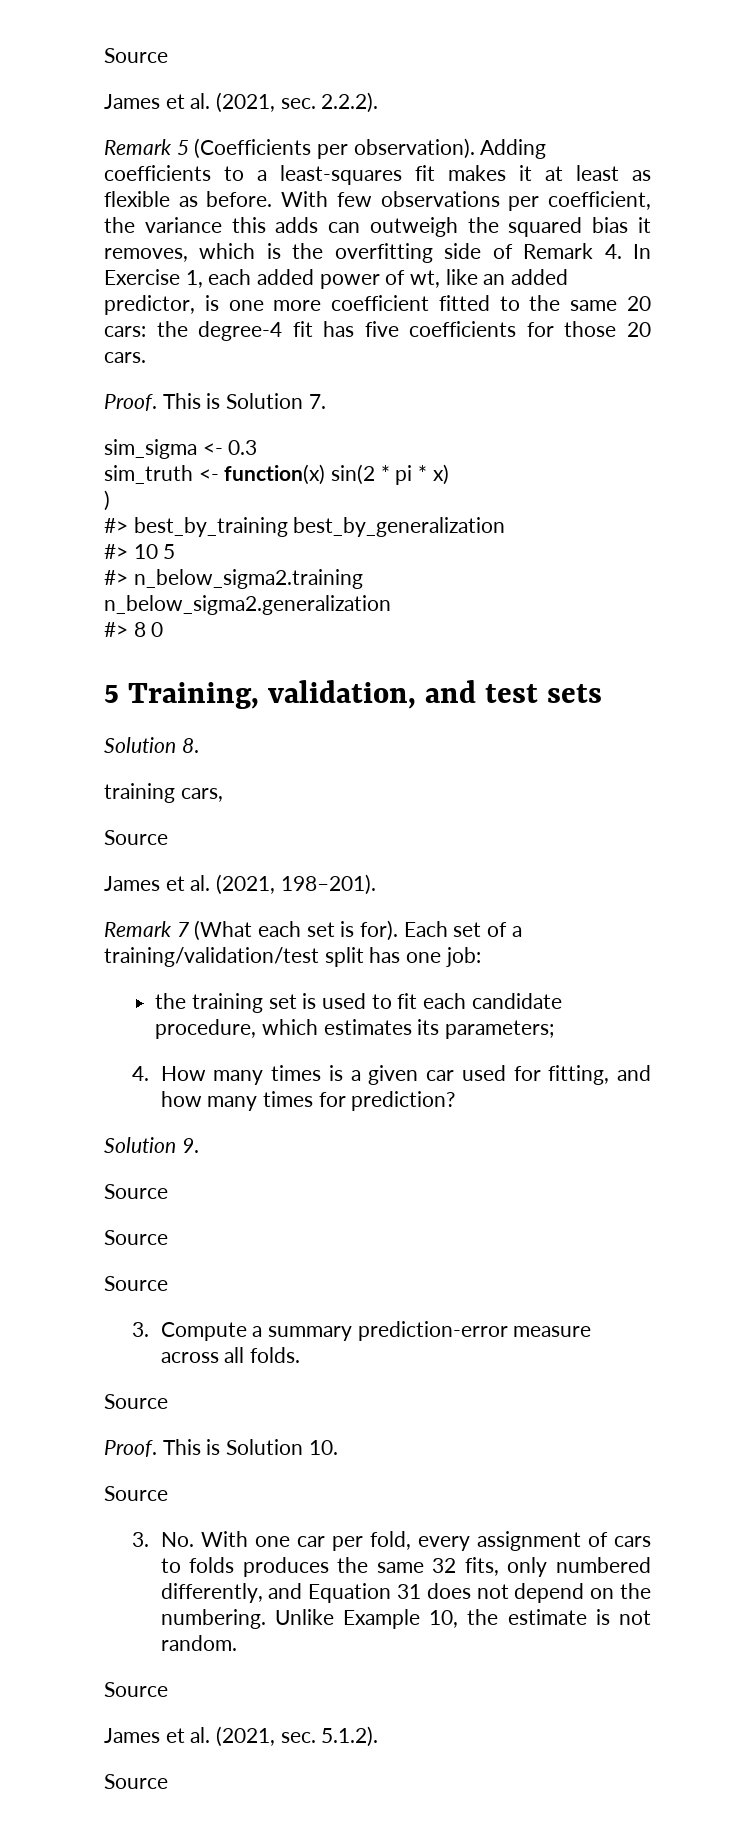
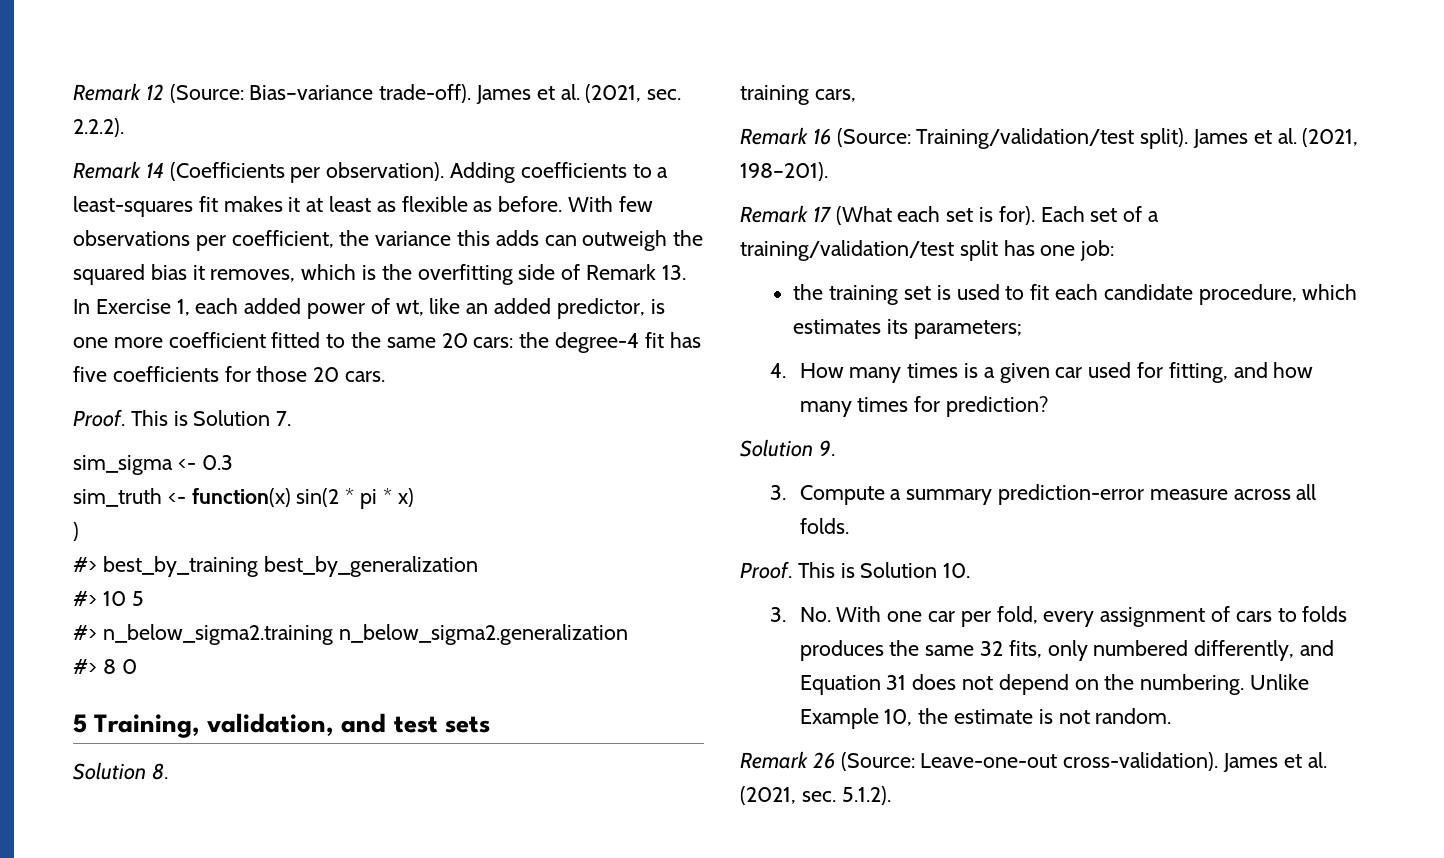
[104,48,168,63] Source // -> [73,83,472,103] Remark 12 (Source: Bias–variance trade-off).
[176,140,189,155] 5 -> [145,162,164,178] 14
[604,244,622,259] 4. -> [661,265,686,280] 13.
[104,830,168,845] Source // -> [740,127,1189,149] Remark 16 (Source: Training/validation/test split).
[176,922,189,937] 7 -> [812,206,832,222] 17
[104,1184,168,1199] [104,1230,168,1245] [104,1276,168,1291] // Source // Source // Source -> (835, 448) none
[104,1394,168,1409] // Source -> (849, 526) none
[104,1486,168,1501] // Source -> (971, 570) none
[104,1682,168,1697] Source // -> [740,751,1219,771] Remark 26 (Source: Leave-one-out cross-validation).
[104,1774,168,1789] // Source -> (891, 795) none

